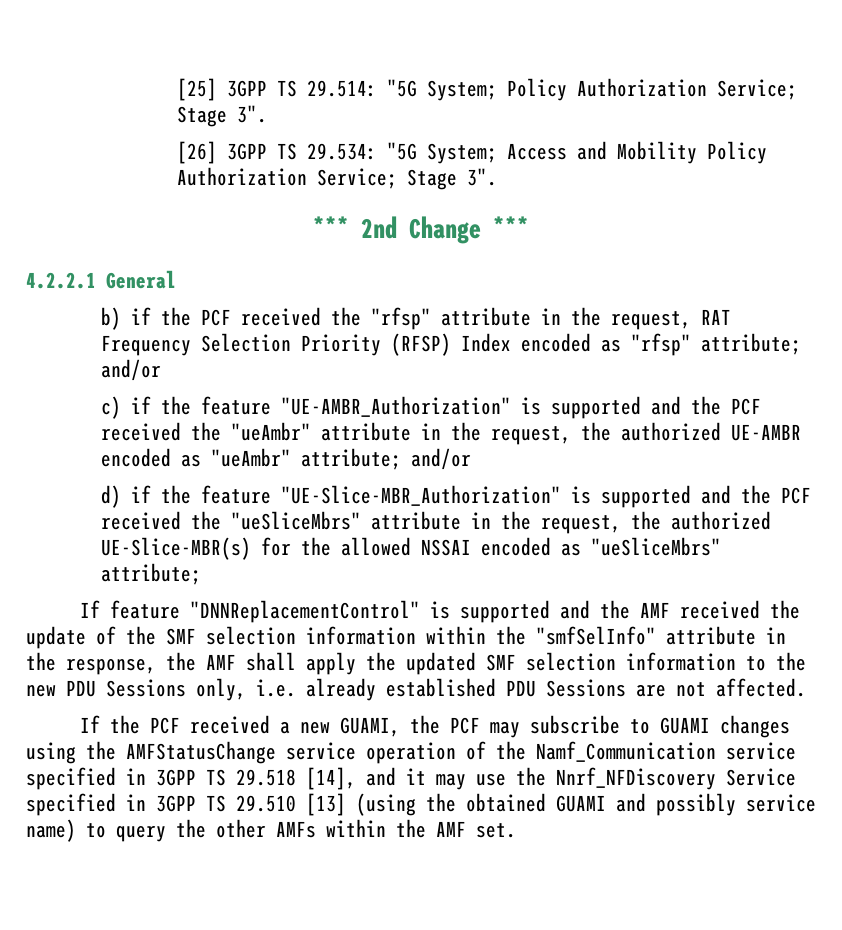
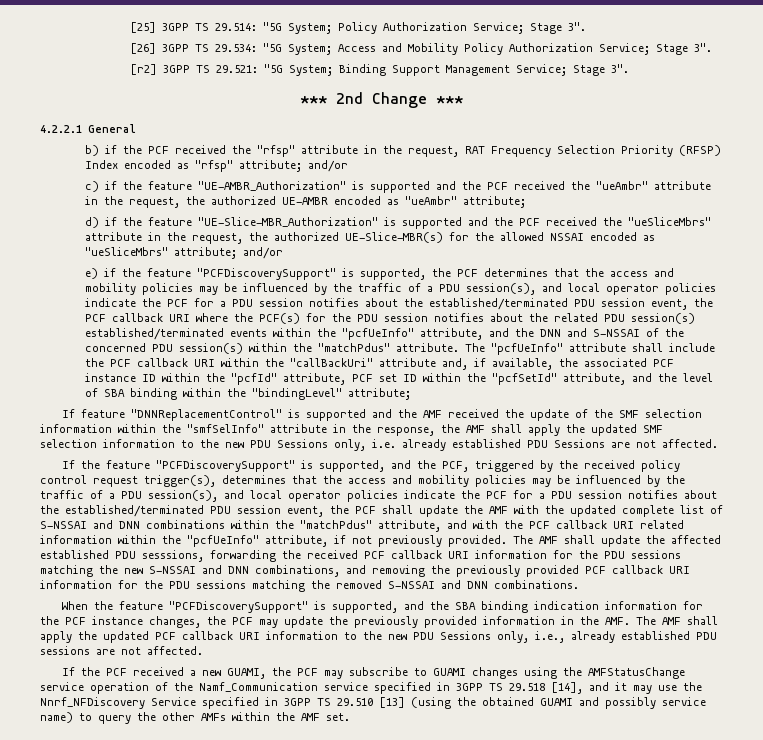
(497, 177) none -> [130,64,630,76] // [r2] 3GPP TS 29.521: "5G System; Binding Support Management Service; Stage 3".
[411,448,472,470] and/or -> (527, 202) none
(202, 574) none -> [243,247,284,259] [85,268,675,280] [85,283,717,295] [85,298,714,310] [85,313,696,324] [85,328,685,340] [85,343,716,355] [85,358,675,370] [85,373,714,385] [85,388,412,400] and/or // e) if the feature "PCFDiscoverySupport" is supported, the PCF determines that the access and mobility policies may be influenced by the traffic of a PDU session(s), and local operator policies indicate the PCF for a PDU session notifies about the established/terminated PDU session event, the PCF callback URI where the PCF(s) for the PDU session notifies about the related PDU session(s) established/terminated events within the "pcfUeInfo" attribute, and the DNN and S-NSSAI of the concerned PDU session(s) within the "matchPdus" attribute. The "pcfUeInfo" attribute shall include the PCF callback URI within the "callBackUri" attribute and, if available, the associated PCF instance ID within the "pcfId" attribute, PCF set ID within the "pcfSetId" attribute, and the level of SBA binding within the "bindingLevel" attribute;
(806, 687) none -> [61,460,680,472] [40,475,685,487] [40,490,717,502] [40,505,723,517] [40,520,684,532] [40,535,721,547] [40,550,681,562] [40,565,690,577] [40,580,579,592] [61,601,703,613] [40,616,718,628] [40,631,717,643] [40,646,203,655] // If the feature "PCFDiscoverySupport" is supported, and the PCF, triggered by the received policy control request trigger(s), determines that the access and mobility policies may be influenced by the traffic of a PDU session(s), and local operator policies indicate the PCF for a PDU session notifies about the established/terminated PDU session event, the PCF shall update the AMF with the updated complete list of S-NSSAI and DNN combinations within the "matchPdus" attribute, and with the PCF callback URI related information within the "pcfUeInfo" attribute, if not previously provided. The AMF shall update the affected established PDU sesssions, forwarding the received PCF callback URI information for the PDU sessions matching the new S-NSSAI and DNN combinations, and removing the previously provided PCF callback URI information for the PDU sessions matching the removed S-NSSAI and DNN combinations. // When the feature "PCFDiscoverySupport" is supported, and the SBA binding indication information for the PCF instance changes, the PCF may update the previously provided information in the AMF. The AMF shall apply the updated PCF callback URI information to the new PDU Sessions only, i.e., already established PDU sessions are not affected.

